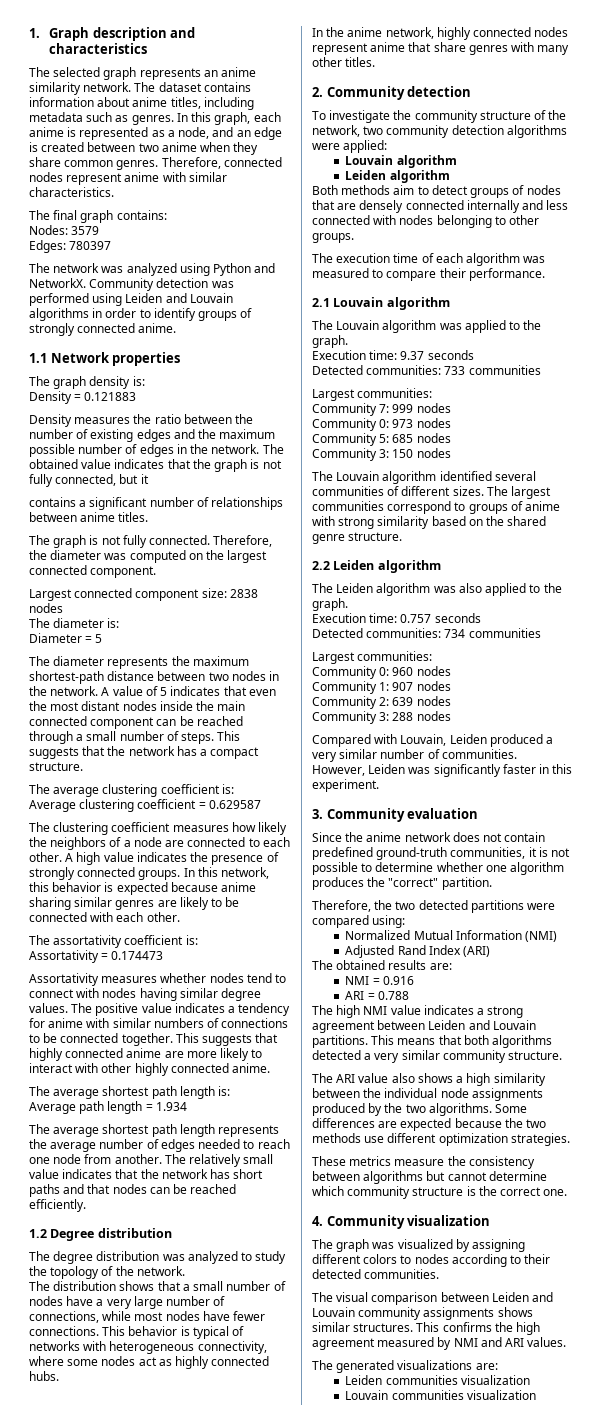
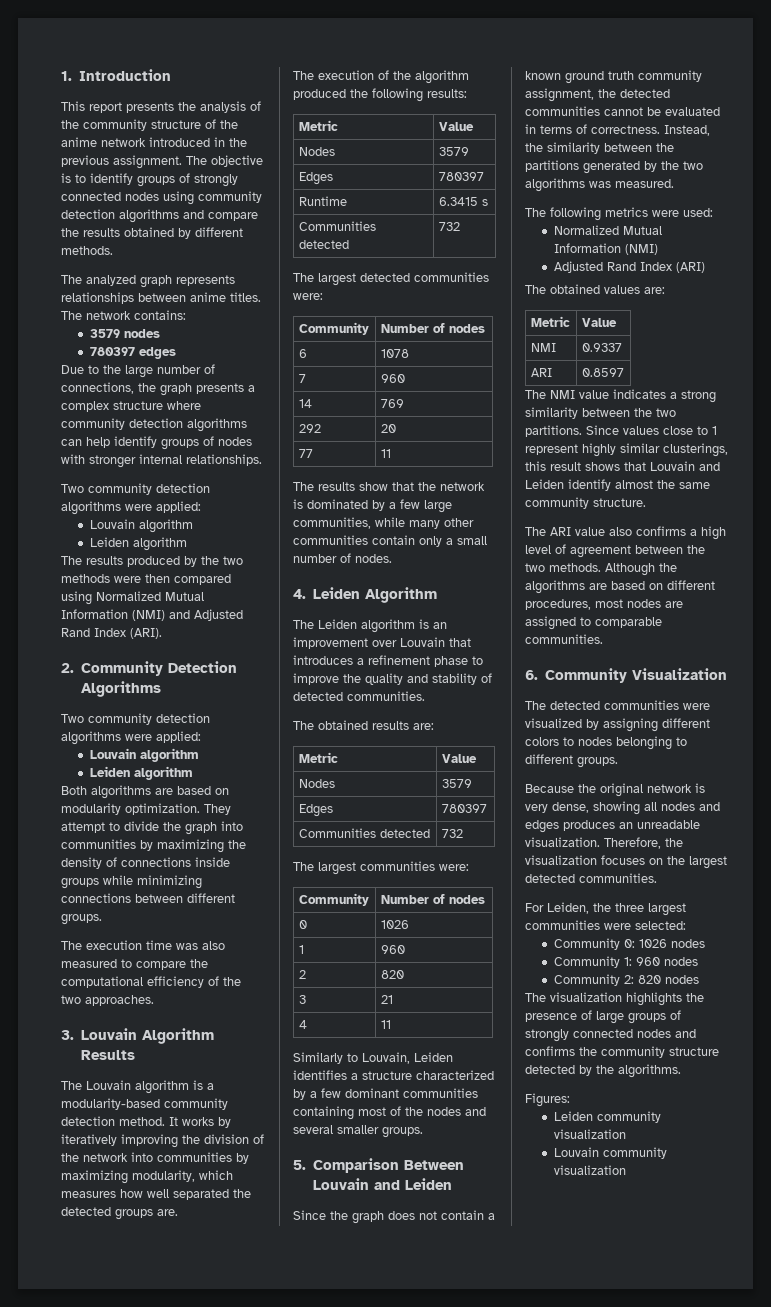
[49,27,196,41] [49,43,148,54] [29,67,257,80] [29,82,251,95] [29,97,254,110] [29,112,281,125] [29,127,282,140] [29,142,259,155] [29,157,282,170] [29,172,227,185] [29,187,114,197] [29,210,167,223] [29,225,100,235] [29,240,112,253] [29,263,276,276] [29,278,234,291] [29,293,233,306] [29,308,137,321] Graph description and characteristics // The selected graph represents an anime similarity network. The dataset contains information about anime titles, including metadata such as genres. In this graph, each anime is represented as a node, and an edge is created between two anime when they share common genres. Therefore, connected nodes represent anime with similar characteristics. // The final graph contains: // Nodes: 3579 // Edges: 780397 // The network was analyzed using Python and NetworkX. Community detection was performed using Leiden and Louvain algorithms in order -> [78,69,171,81] [61,101,261,113] [61,119,238,131] [61,137,247,147] [61,155,263,169] [61,173,71,183] Introduction // This report presents the analysis of the community structure of the anime network introduced in the previous assignment. The objective is
[138,323,177,333] [29,352,181,366] [29,376,145,389] [29,391,137,404] [29,414,254,427] [29,429,276,442] [29,444,284,457] [29,459,282,472] [29,474,149,487] [29,497,284,510] [29,512,149,522] [29,535,273,548] [29,550,268,563] [29,565,157,578] [29,588,258,601] [29,603,63,613] [29,618,120,628] [29,633,103,643] [29,656,249,669] [29,671,280,684] [29,686,276,696] [29,701,246,711] [29,716,243,729] [29,731,241,744] [29,746,260,759] [29,762,83,771] [29,784,234,797] [29,799,261,812] [29,822,288,835] [29,837,290,850] [29,852,279,865] [29,867,270,880] [29,882,257,895] [29,897,240,910] [29,912,180,922] [29,935,198,948] [29,950,164,963] [29,973,287,986] [29,988,262,1001] [29,1003,291,1016] [29,1018,289,1028] [29,1033,279,1046] [29,1048,263,1061] [29,1063,271,1076] [29,1086,231,1099] [29,1101,187,1114] [29,1124,280,1137] [29,1139,290,1152] [29,1154,274,1167] [29,1169,264,1179] [29,1184,237,1197] [29,1199,86,1212] [29,1228,172,1241] [29,1251,287,1264] [29,1266,185,1279] [29,1281,286,1291] [29,1296,226,1309] [29,1311,266,1323] [29,1326,245,1339] [29,1341,267,1354] [29,1356,270,1369] [29,1371,59,1381] [312,27,569,40] [312,42,570,55] [312,57,376,67] [312,86,472,100] [312,110,567,123] [312,125,384,137] anime. // 1.1 Network properties // The graph density is: // Density = 0.121883 // Density measures the ratio between the number of existing edges and the maximum possible number of edges in the network. The obtained value indicates that the graph is not fully connected, but it // contains a significant number of relationships between anime titles. // The graph is not fully connected. Therefore, the diameter was computed on the largest connected component. // Largest connected component size: 2838 nodes // The diameter is: // Diameter = 5 // The diameter represents the maximum shortest-path distance between two nodes in the network. A value of 5 indicates that even the most distant nodes inside the main connected component can be reached through a small number of steps. This suggests that the network has a compact structure. // The average clustering coefficient is: // Average clustering coefficient = 0.629587 // The clustering coefficient measures how likely the neighbors of a node are connected to each other. A high value indicates the presence of strongly connected groups. In this network, this behavior is expected because anime sharing similar genres are likely to be connected with each other. // The assortativity coefficient is: // Assortativity = 0.174473 // Assortativity measures whether nodes tend to connect with nodes having similar degree values. The positive value indicates a tendency for anime with similar numbers of connections to be connected together. This suggests that highly connected anime are more likely to interact with other highly connected anime. // The average shortest path length is: // Average path length = 1.934 // The average shortest path length represents the average number of edges needed to reach one node from another. The relatively small value indicates that the network has short paths and that nodes can be reached efficiently. // 1.2 Degree distribution // The degree distribution was analyzed to study the topology of the network. // The distribution shows that a small number of nodes have a very large number of connections, while most nodes have fewer connections. This behavior is typical of networks with heterogeneous connectivity, where some nodes act as highly connected hubs. // In the anime network, highly connected nodes represent anime that share genres with many other titles. // 2. Community detection // To investigate the community structure of the network, two -> [125,191,262,205] [61,209,258,223] [61,227,243,239] [61,246,113,255] [61,275,235,288] [61,292,261,304] [61,310,186,320] [89,329,160,338] [89,347,176,359] [61,364,215,378] [61,382,255,396] [61,401,201,412] [61,418,247,432] [61,436,252,450] [61,454,262,468] [61,483,210,495] [61,501,201,515] [89,519,193,533] [89,537,187,551] [61,556,243,567] [61,574,231,585] [61,591,204,605] [61,609,243,621] [61,628,162,639] [61,661,237,676] [80,681,161,697] [61,714,84,723] nodes using community detection algorithms and compare the results obtained by different methods. // The analyzed graph represents relationships between anime titles. The network contains: // 3579 nodes // 780397 edges // Due to the large number of connections, the graph presents a complex structure where community detection algorithms can help identify groups of nodes with stronger internal relationships. // Two community detection algorithms were applied: // Louvain algorithm // Leiden algorithm // The results produced by the two methods were then compared using Normalized Mutual Information (NMI) and Adjusted Rand Index (ARI). // 2. Community Detection Algorithms // Two
[341,185,561,198] [312,200,569,213] [312,215,540,228] [312,233,354,243] [312,253,546,266] [312,268,545,281] [312,297,450,310] [312,320,542,333] [312,335,348,348] [312,350,474,360] [312,365,541,375] [312,388,433,401] [312,403,451,416] [312,418,451,431] [312,433,451,446] [312,448,451,461] [312,471,536,484] [312,486,552,499] [312,501,561,514] [312,516,547,529] [312,532,403,544] [312,560,441,573] [312,583,562,596] [312,598,348,611] [312,613,481,623] [312,628,541,638] [312,651,433,664] [312,666,451,679] [312,681,451,694] [312,696,451,709] [312,711,451,724] [312,734,554,747] [312,749,517,762] [312,764,573,777] [312,779,379,792] [312,808,479,822] methods aim to detect groups of nodes that are densely connected internally and less connected with nodes belonging to other groups. // The execution time of each algorithm was measured to compare their performance. // 2.1 Louvain algorithm // The Louvain algorithm was applied to the graph. // Execution time: 9.37 seconds // Detected communities: 733 communities // Largest communities: // Community 7: 999 nodes // Community 0: 973 nodes // Community 5: 685 nodes // Community 3: 150 nodes // The Louvain algorithm identified several communities of different sizes. The largest communities correspond to groups of anime with strong similarity based on the shared genre structure. // 2.2 Leiden algorithm // The Leiden algorithm was also applied to the graph. // Execution time: 0.757 seconds // Detected communities: 734 communities // Largest communities: // Community 0: 960 nodes // Community 1: 907 nodes // Community 2: 639 nodes // Community 3: 288 nodes // Compared with Louvain, Leiden produced a very similar number of communities. However, Leiden was significantly faster in this experiment. // 3. Community evaluation -> [91,785,229,799] [61,803,231,815] [61,821,243,835] [61,839,246,853] [61,857,230,869] [61,875,202,889] [61,893,235,903] [61,914,102,925] [61,940,225,950] [61,959,208,970] [61,976,241,988] [61,995,154,1006] [61,1028,214,1044] [80,1050,135,1060] [61,1080,214,1094] [61,1098,228,1110] [61,1116,231,1128] [61,1134,264,1148] [61,1152,249,1164] [61,1170,233,1184] [61,1189,251,1200] [61,1207,178,1220] [293,70,469,84] [293,88,467,102] [298,120,338,131] [438,122,474,131] [298,147,335,156] [438,147,469,156] [298,172,333,185] [438,172,484,181] [298,196,347,206] [438,197,488,206] [298,221,376,231] [298,240,349,249] [438,222,460,231] [293,272,489,286] [293,293,323,300] [298,322,369,335] [380,323,485,333] [298,349,307,358] [380,349,409,358] [298,374,306,383] [380,374,405,383] [298,399,312,408] [380,399,404,408] [298,424,321,433] [380,424,396,433] [298,449,313,458] [380,449,391,458] [293,482,485,491] [293,499,452,513] [293,517,474,529] [293,535,487,547] [293,553,392,563] [293,587,437,603] [293,619,447,633] [293,637,471,649] [293,655,483,667] [293,673,492,685] [293,691,425,701] [293,720,434,730] [298,752,338,763] [441,754,477,763] [298,779,335,788] [441,779,472,788] [298,804,333,817] [441,804,487,813] [298,828,430,838] [441,829,463,838] [293,861,469,875] [298,893,369,906] [380,894,485,904] [298,920,307,929] [380,920,409,929] [298,945,304,954] [380,945,405,954] [298,970,306,979] [380,970,404,979] [298,995,306,1004] [380,995,393,1004] [298,1020,307,1029] [380,1020,391,1029] [293,1052,453,1064] [293,1070,494,1080] [293,1088,478,1100] [293,1106,486,1120] [293,1125,423,1138] [293,1158,464,1173] [312,1178,452,1190] algorithms are based on modularity optimization. They attempt to divide the graph into communities by maximizing the density of connections inside groups while minimizing connections between different groups. // The execution time was also measured to compare the computational efficiency of the two approaches. // 3. Louvain Algorithm Results // The Louvain algorithm is a modularity-based community detection method. It works by iteratively improving the division of the network into communities by maximizing modularity, which measures how well separated the detected groups are. // The execution of the algorithm produced the following results: // Metric | Value // Nodes | 3579 // Edges | 780397 // Runtime | 6.3415 s // Communities detected | 732 // The largest detected communities were: // Community | Number of nodes // 6 | 1078 // 7 | 960 // 14 | 769 // 292 | 20 // 77 | 11 // The results show that the network is dominated by a few large communities, while many other communities contain only a small number of nodes. // 4. Leiden Algorithm // The Leiden algorithm is an improvement over Louvain that introduces a refinement phase to improve the quality and stability of detected communities. // The obtained results are: // Metric | Value // Nodes | 3579 // Edges | 780397 // Communities detected | 732 // The largest communities were: // Community | Number of nodes // 0 | 1026 // 1 | 960 // 2 | 820 // 3 | 21 // 4 | 11 // Similarly to Louvain, Leiden identifies a structure characterized by a few dominant communities containing most of the nodes and several smaller groups. // 5. Comparison Between Louvain and Leiden
[366,832,451,842] anime network -> [352,1211,384,1224] graph
[312,847,571,860] [312,862,565,875] [312,877,492,890] [312,900,556,913] [312,915,406,928] predefined ground-truth communities, it is not possible to determine whether one algorithm produces the "correct" partition. // Therefore, the two detected partitions were compared using: -> [488,1213,495,1220] [525,70,702,84] [525,88,670,102] [525,106,720,116] [525,124,710,136] [525,142,674,154] [525,160,703,174] [525,178,674,192] [525,207,713,221] a known ground truth community assignment, the detected communities cannot be evaluated in terms of correctness. Instead, the similarity between the partitions generated by the two algorithms was measured. // The following metrics were used:
[388,960,452,970] [345,976,414,985] [345,991,409,1000] [312,1005,361,1018] results are: // NMI = 0.916 // ARI = 0.788 // The high -> [604,285,665,294] [530,316,570,327] [581,318,617,327] [530,343,556,352] [581,343,622,352] [530,368,552,377] [581,368,624,377] [525,390,546,399] values are: // Metric | Value // NMI | 0.9337 // ARI | 0.8597 // The
[312,1020,536,1033] [312,1035,553,1048] [312,1050,440,1063] agreement between Leiden and Louvain partitions. This means that both algorithms detected a very similar -> [525,407,676,419] [525,425,717,437] [525,443,728,457] [525,461,720,471] [525,479,710,491] similarity between the two partitions. Since values close to 1 represent highly similar clusterings, this result shows that Louvain and Leiden identify almost the same
[417,1073,453,1083] shows -> [636,526,686,536] confirms
[493,1073,546,1086] [312,1088,543,1101] [312,1103,528,1116] [312,1118,547,1131] [312,1133,570,1146] [312,1156,535,1169] [312,1171,547,1184] [312,1186,568,1199] [312,1215,491,1229] [312,1239,395,1252] similarity between the individual node assignments produced by the two algorithms. Some differences are expected because the two methods use different optimization strategies. // These metrics measure the consistency between algorithms but cannot determine which community structure is the correct one. // 4. Community visualization // The graph was -> [525,544,705,558] [525,563,677,576] [525,580,715,594] [525,599,683,610] [525,616,662,630] [525,634,603,644] [525,668,727,683] [525,700,710,710] level of agreement between the two methods. Although the algorithms are based on different procedures, most nodes are assigned to comparable communities. // 6. Community Visualization // The detected communities were
[451,1254,551,1267] [312,1269,440,1279] [312,1292,554,1305] [312,1307,533,1320] [312,1322,541,1335] [312,1337,567,1350] [312,1360,498,1373] [345,1375,458,1385] according to their detected communities. // The visual comparison between Leiden and Louvain community assignments shows similar structures. This confirms the high agreement measured by NMI and ARI values. // The generated visualizations are: // Leiden communities -> [616,736,687,750] [525,754,618,768] [525,783,705,797] [525,801,720,815] [525,820,700,833] [525,837,683,849] [525,855,727,869] [525,873,657,883] [525,902,686,916] [525,920,686,930] [553,938,705,950] [553,956,698,968] [553,974,699,986] [525,992,704,1006] [525,1010,681,1024] [525,1029,696,1042] [525,1046,719,1058] [525,1064,681,1078] [525,1093,570,1107] [553,1111,661,1123] belonging to different groups. // Because the original network is very dense, showing all nodes and edges produces an unreadable visualization. Therefore, the visualization focuses on the largest detected communities. // For Leiden, the three largest communities were selected: // Community 0: 1026 nodes // Community 1: 960 nodes // Community 2: 820 nodes // The visualization highlights the presence of large groups of strongly connected nodes and confirms the community structure detected by the algorithms. // Figures: // Leiden community
[391,1390,464,1400] communities -> [602,1147,667,1159] community

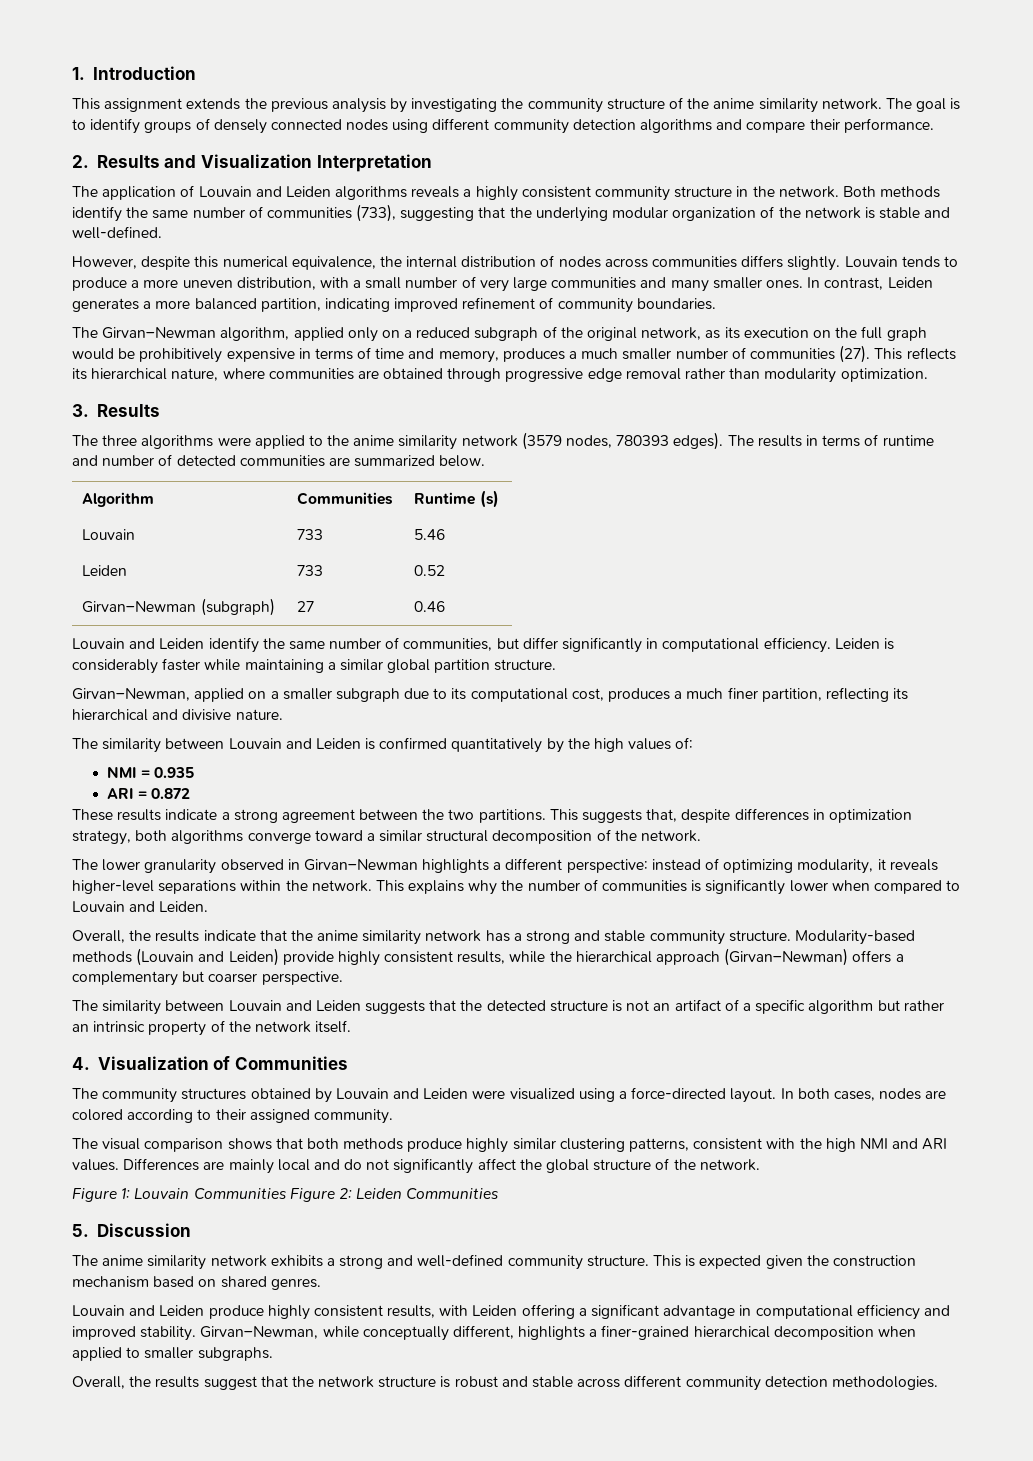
[89,101,261,113] report presents the analysis of -> [104,98,498,113] assignment extends the previous analysis by investigating
[101,137,247,147] [61,155,263,169] network introduced in the previous assignment. The objective -> [758,98,947,113] similarity network. The goal
[194,174,238,187] strongly -> [213,119,267,134] densely
(194, 198) none -> [432,118,490,130] different
[61,227,243,239] [61,246,113,255] [61,275,235,288] [61,292,261,304] [61,310,186,320] [89,329,160,338] [89,347,176,359] [61,364,215,378] [61,382,255,396] [61,401,201,412] [61,418,247,432] [61,436,252,450] [61,454,262,468] [61,483,210,495] [61,501,201,515] [89,519,193,533] [89,537,187,551] [61,556,243,567] [61,574,231,585] [61,591,204,605] [61,609,243,621] [61,628,162,639] [61,661,237,676] [80,681,161,697] [61,713,210,725] [61,731,201,745] [89,748,199,762] [89,766,193,780] [61,785,229,799] [61,803,231,815] [61,821,243,835] [61,839,246,853] [61,857,230,869] [61,875,202,889] [61,893,235,903] [61,914,102,925] [61,940,225,950] [61,959,208,970] [61,976,241,988] [61,995,154,1006] [61,1028,214,1044] [80,1050,135,1060] [61,1080,214,1094] [61,1098,228,1110] [61,1116,231,1128] [61,1134,264,1148] [61,1152,249,1164] [61,1170,233,1184] [61,1189,251,1200] [61,1207,178,1220] [293,70,469,84] [293,88,467,102] [298,120,338,131] [438,122,474,131] [298,147,335,156] [438,147,469,156] [298,172,333,185] [438,172,484,181] [298,196,347,206] [438,197,488,206] [298,221,376,231] [298,240,349,249] [438,222,460,231] [293,272,489,286] [293,293,323,300] [298,322,369,335] [380,323,485,333] [298,349,307,358] [380,349,409,358] [298,374,306,383] [380,374,405,383] [298,399,312,408] [380,399,404,408] [298,424,321,433] [380,424,396,433] [298,449,313,458] [380,449,391,458] [293,482,485,491] [293,499,452,513] [293,517,474,529] [293,535,487,547] [293,553,392,563] [293,587,437,603] [293,619,447,633] [293,637,471,649] [293,655,483,667] [293,673,492,685] [293,691,425,701] [293,720,434,730] [298,752,338,763] [441,754,477,763] [298,779,335,788] [441,779,472,788] [298,804,333,817] [441,804,487,813] [298,828,430,838] [441,829,463,838] [293,861,469,875] [298,893,369,906] [380,894,485,904] [298,920,307,929] [380,920,409,929] [298,945,304,954] [380,945,405,954] [298,970,306,979] [380,970,404,979] [298,995,306,1004] [380,995,393,1004] [298,1020,307,1029] [380,1020,391,1029] [293,1052,453,1064] [293,1070,494,1080] [293,1088,478,1100] [293,1106,486,1120] [293,1125,423,1138] [293,1158,464,1173] [312,1178,452,1190] [293,1210,495,1224] [525,70,702,84] [525,88,670,102] [525,106,720,116] [525,124,710,136] [525,142,674,154] [525,160,703,174] [525,178,674,192] [525,207,713,221] [553,225,662,235] [553,243,658,255] [553,261,705,273] [525,284,665,294] [530,316,570,327] [581,318,617,327] [530,343,556,352] [581,343,622,352] [530,368,552,377] [581,368,624,377] [525,389,716,403] [525,407,578,419] the results obtained by different methods. // The analyzed graph represents relationships between anime titles. The network contains: // 3579 nodes // 780397 edges // Due to the large number of connections, the graph presents a complex structure where community detection algorithms can help identify groups of nodes with stronger internal relationships. // Two community detection algorithms were applied: // Louvain algorithm // Leiden algorithm // The results produced by the two methods were then compared using Normalized Mutual Information (NMI) and Adjusted Rand Index (ARI). // 2. Community Detection Algorithms // Two community detection algorithms were applied: // Louvain algorithm // Leiden algorithm // Both algorithms are based on modularity optimization. They attempt to divide the graph into communities by maximizing the density of connections inside groups while minimizing connections between different groups. // The execution time was also measured to compare the computational efficiency of the two approaches. // 3. Louvain Algorithm Results // The Louvain algorithm is a modularity-based community detection method. It works by iteratively improving the division of the network into communities by maximizing modularity, which measures how well separated the detected groups are. // The execution of the algorithm produced the following results: // Metric | Value // Nodes | 3579 // Edges | 780397 // Runtime | 6.3415 s // Communities detected | 732 // The largest detected communities were: // Community | Number of nodes // 6 | 1078 // 7 | 960 // 14 | 769 // 292 | 20 // 77 | 11 // The results show that the network is dominated by a few large communities, while many other communities contain only a small number of nodes. // 4. Leiden Algorithm // The Leiden algorithm is an improvement over Louvain that introduces a refinement phase to improve the quality and stability of detected communities. // The obtained results are: // Metric | Value // Nodes | 3579 // Edges | 780397 // Communities detected | 732 // The largest communities were: // Community | Number of nodes // 0 | 1026 // 1 | 960 // 2 | 820 // 3 | 21 // 4 | 11 // Similarly to Louvain, Leiden identifies a structure characterized by a few dominant communities containing most of the nodes and several smaller groups. // 5. Comparison Between Louvain and Leiden // Since the graph does not contain a known ground truth community assignment, the detected communities cannot be evaluated in terms of correctness. Instead, the similarity between the partitions generated by the two algorithms was measured. // The following metrics were used: // Normalized Mutual Information (NMI) // Adjusted Rand Index (ARI) // The obtained values are: // Metric | Value // NMI | 0.9337 // ARI | 0.8597 // The NMI value indicates a strong similarity -> [809,118,934,133] [72,154,432,172] [72,185,941,201] [72,204,951,222] [72,226,162,239] [72,255,958,271] [72,276,933,292] [72,297,716,313] [72,326,927,342] [72,345,956,363] [72,368,928,383] [72,404,160,417] [72,432,934,450] [72,454,486,467] [82,492,155,507] [297,492,394,505] [414,490,499,508] [82,529,136,540] [297,529,324,540] [414,529,446,540] [82,565,128,576] [297,565,324,576] [414,565,446,576] [82,598,275,616] [297,601,315,612] [414,601,446,612] [72,637,894,653] [72,658,557,674] [72,687,909,702] [72,709,283,721] [72,737,694,753] [106,767,195,778] [106,788,191,799] [72,809,355,823] their performance. // 2. Results and Visualization Interpretation // The application of Louvain and Leiden algorithms reveals a highly consistent community structure in the network. Both methods identify the same number of communities (733), suggesting that the underlying modular organization of the network is stable and well-defined. // However, despite this numerical equivalence, the internal distribution of nodes across communities differs slightly. Louvain tends to produce a more uneven distribution, with a small number of very large communities and many smaller ones. In contrast, Leiden generates a more balanced partition, indicating improved refinement of community boundaries. // The Girvan–Newman algorithm, applied only on a reduced subgraph of the original network, as its execution on the full graph would be prohibitively expensive in terms of time and memory, produces a much smaller number of communities (27). This reflects its hierarchical nature, where communities are obtained through progressive edge removal rather than modularity optimization. // 3. Results // The three algorithms were applied to the anime similarity network (3579 nodes, 780393 edges). The results in terms of runtime and number of detected communities are summarized below. // Algorithm | Communities | Runtime (s) // Louvain | 733 | 5.46 // Leiden | 733 | 0.52 // Girvan–Newman (subgraph) | 27 | 0.46 // Louvain and Leiden identify the same number of communities, but differ significantly in computational efficiency. Leiden is considerably faster while maintaining a similar global partition structure. // Girvan–Newman, applied on a smaller subgraph due to its computational cost, produces a much finer partition, reflecting its hierarchical and divisive nature. // The similarity between Louvain and Leiden is confirmed quantitatively by the high values of: // NMI = 0.935 // ARI = 0.872 // These results indicate a strong agreement
[586,425,717,435] [525,443,728,457] [525,461,720,471] [525,479,710,491] [525,497,646,509] [525,526,726,540] [525,544,705,558] [525,563,677,576] [525,580,715,594] [525,599,683,610] [525,616,662,630] [525,634,603,644] [525,668,727,683] [525,700,710,710] [525,718,710,732] [525,736,687,750] [525,754,618,768] [525,783,705,797] [525,801,720,815] [525,820,700,833] [525,837,683,849] [525,855,727,869] [525,873,657,883] [525,902,686,916] [525,920,686,930] [553,938,705,950] [553,956,698,968] [553,974,699,986] [525,992,704,1006] [525,1010,681,1024] [525,1029,696,1042] [525,1046,719,1058] [525,1064,681,1078] [525,1093,570,1107] [553,1111,661,1123] [553,1129,626,1139] [553,1147,667,1159] [553,1165,626,1175] Since values close to 1 represent highly similar clusterings, this result shows that Louvain and Leiden identify almost the same community structure. // The ARI value also confirms a high level of agreement between the two methods. Although the algorithms are based on different procedures, most nodes are assigned to comparable communities. // 6. Community Visualization // The detected communities were visualized by assigning different colors to nodes belonging to different groups. // Because the original network is very dense, showing all nodes and edges produces an unreadable visualization. Therefore, the visualization focuses on the largest detected communities. // For Leiden, the three largest communities were selected: // Community 0: 1026 nodes // Community 1: 960 nodes // Community 2: 820 nodes // The visualization highlights the presence of large groups of strongly connected nodes and confirms the community structure detected by the algorithms. // Figures: // Leiden community visualization // Louvain community visualization -> [549,808,912,823] [72,829,702,845] [72,858,938,874] [72,879,961,895] [72,901,209,912] [72,930,915,945] [72,948,904,966] [72,971,343,986] [72,999,944,1015] [72,1020,352,1036] [72,1056,348,1070] [72,1087,947,1103] [72,1109,393,1124] [72,1138,948,1153] [72,1158,760,1174] [72,1188,500,1202] [72,1223,191,1237] [72,1254,916,1270] [72,1276,321,1290] [72,1304,950,1320] [72,1325,917,1341] [72,1347,273,1361] [72,1375,938,1391] This suggests that, despite differences in optimization strategy, both algorithms converge toward a similar structural decomposition of the network. // The lower granularity observed in Girvan–Newman highlights a different perspective: instead of optimizing modularity, it reveals higher-level separations within the network. This explains why the number of communities is significantly lower when compared to Louvain and Leiden. // Overall, the results indicate that the anime similarity network has a strong and stable community structure. Modularity-based methods (Louvain and Leiden) provide highly consistent results, while the hierarchical approach (Girvan–Newman) offers a complementary but coarser perspective. // The similarity between Louvain and Leiden suggests that the detected structure is not an artifact of a specific algorithm but rather an intrinsic property of the network itself. // 4. Visualization of Communities // The community structures obtained by Louvain and Leiden were visualized using a force-directed layout. In both cases, nodes are colored according to their assigned community. // The visual comparison shows that both methods produce highly similar clustering patterns, consistent with the high NMI and ARI values. Differences are mainly local and do not significantly affect the global structure of the network. // Figure 1: Louvain Communities Figure 2: Leiden Communities // 5. Discussion // The anime similarity network exhibits a strong and well-defined community structure. This is expected given the construction mechanism based on shared genres. // Louvain and Leiden produce highly consistent results, with Leiden offering a significant advantage in computational efficiency and improved stability. Girvan–Newman, while conceptually different, highlights a finer-grained hierarchical decomposition when applied to smaller subgraphs. // Overall, the results suggest that the network structure is robust and stable across different community detection methodologies.

